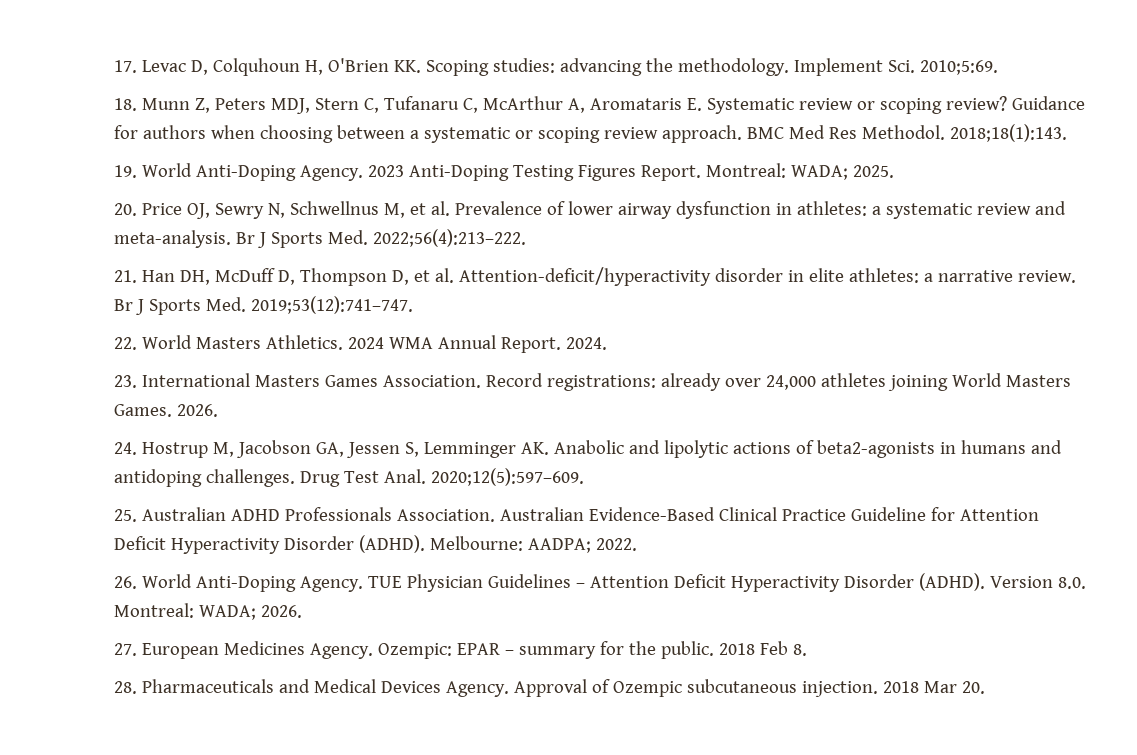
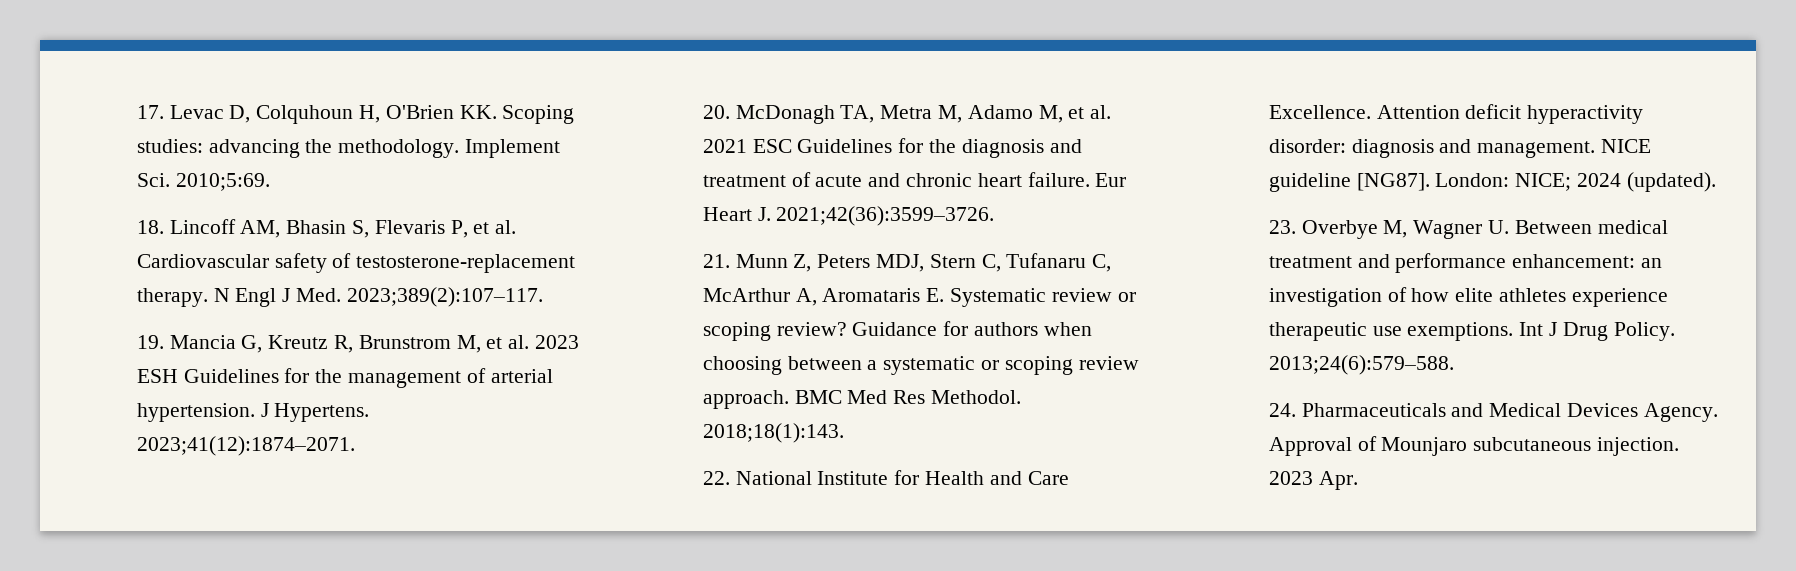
(138, 104) none -> [169,219,517,238] [136,253,576,273] [136,287,543,307] [136,335,579,353] [136,368,553,388] [136,403,370,422] [136,436,355,456] [702,105,1112,124] [702,138,1082,158] [702,172,1127,187] [702,206,995,226] [702,254,730,268] Lincoff AM, Bhasin S, Flevaris P, et al. Cardiovascular safety of testosterone-replacement therapy. N Engl J Med. 2023;389(2):107–117. // 19. Mancia G, Kreutz R, Brunstrom M, et al. 2023 ESH Guidelines for the management of arterial hypertension. J Hypertens. 2023;41(12):1874–2071. // 20. McDonagh TA, Metra M, Adamo M, et al. 2021 ESC Guidelines for the diagnosis and treatment of acute and chronic heart failure. Eur Heart J. 2021;42(36):3599–3726. // 21.
[114,163,895,181] [114,201,1067,219] [114,229,527,248] [114,267,1077,286] [114,296,414,315] [114,335,608,353] [114,373,1072,391] [114,404,219,417] [114,440,1063,458] [114,468,585,487] [114,507,1040,522] [114,535,638,554] [114,573,1087,592] [114,603,303,620] [114,641,808,659] [114,681,138,694] 19. World Anti-Doping Agency. 2023 Anti-Doping Testing Figures Report. Montreal: WADA; 2025. // 20. Price OJ, Sewry N, Schwellnus M, et al. Prevalence of lower airway dysfunction in athletes: a systematic review and meta-analysis. Br J Sports Med. 2022;56(4):213–222. // 21. Han DH, McDuff D, Thompson D, et al. Attention-deficit/hyperactivity disorder in elite athletes: a narrative review. Br J Sports Med. 2019;53(12):741–747. // 22. World Masters Athletics. 2024 WMA Annual Report. 2024. // 23. International Masters Games Association. Record registrations: already over 24,000 athletes joining World Masters Games. 2026. // 24. Hostrup M, Jacobson GA, Jessen S, Lemminger AK. Anabolic and lipolytic actions of beta2-agonists in humans and antidoping challenges. Drug Test Anal. 2020;12(5):597–609. // 25. Australian ADHD Professionals Association. Australian Evidence-Based Clinical Practice Guideline for Attention Deficit Hyperactivity Disorder (ADHD). Melbourne: AADPA; 2022. // 26. World Anti-Doping Agency. TUE Physician Guidelines – Attention Deficit Hyperactivity Disorder (ADHD). Version 8.0. Montreal: WADA; 2026. // 27. European Medicines Agency. Ozempic: EPAR – summary for the public. 2018 Feb 8. // 28. -> [702,470,1069,485] [1268,104,1644,124] [1268,139,1651,158] [1268,172,1716,192] [1268,220,1668,239] [1268,253,1662,273] [1268,287,1668,307] [1268,322,1675,341] [1268,355,1454,375] [1268,403,1296,417] 22. National Institute for Health and Care Excellence. Attention deficit hyperactivity disorder: diagnosis and management. NICE guideline [NG87]. London: NICE; 2024 (updated). // 23. Overbye M, Wagner U. Between medical treatment and performance enhancement: an investigation of how elite athletes experience therapeutic use exemptions. Int J Drug Policy. 2013;24(6):579–588. // 24.
[613,681,683,697] Ozempic -> [1381,437,1468,456] Mounjaro
[883,681,986,694] 2018 Mar 20. -> [1268,471,1358,490] 2023 Apr.

